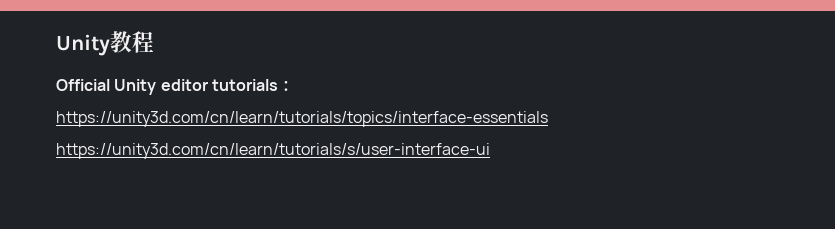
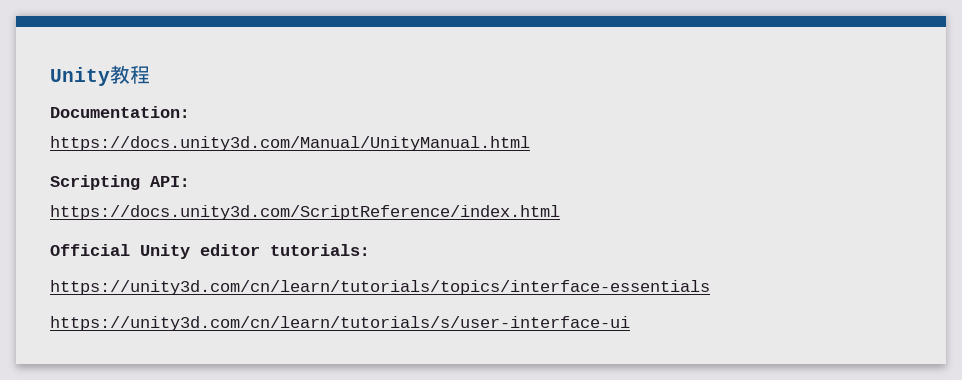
(154, 42) none -> [50,106,197,118] [50,136,530,151] [50,175,197,190] [50,205,560,220] // Documentation： // https://docs.unity3d.com/Manual/UnityManual.html // Scripting API： // https://docs.unity3d.com/ScriptReference/index.html

